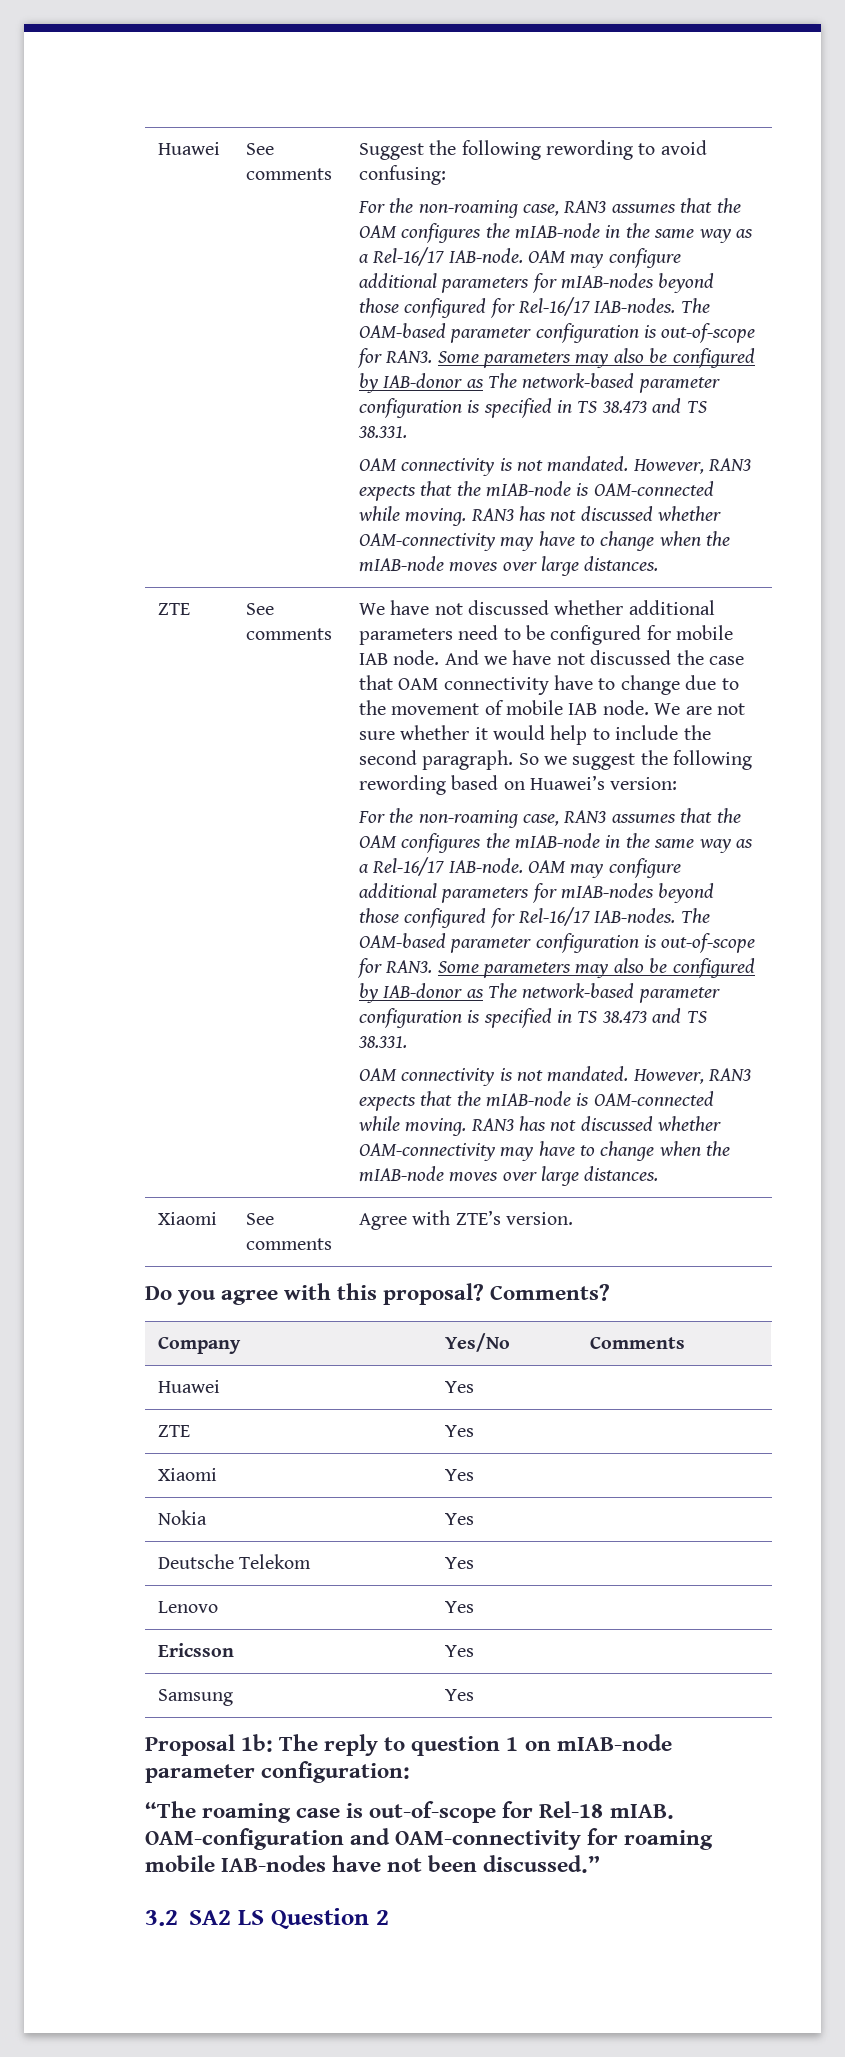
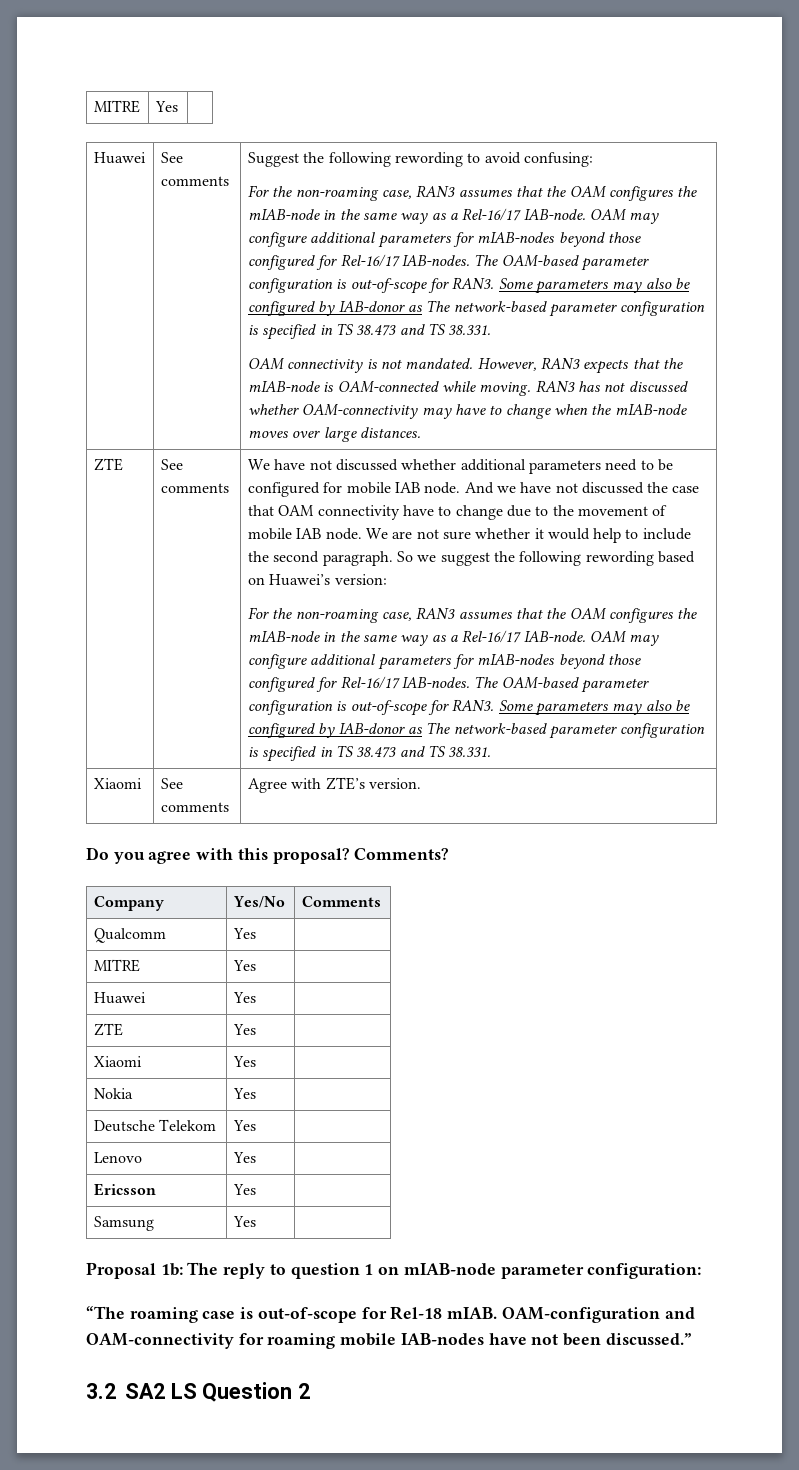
(157, 148) none -> [93,100,140,113] [154,101,178,112] MITRE | Yes | //
[358,1066,752,1086] [358,1091,714,1111] [357,1116,722,1136] [358,1141,731,1161] [358,1166,659,1186] // OAM connectivity is not mandated. However, RAN3 expects that the mIAB-node is OAM-connected while moving. RAN3 has not discussed whether OAM-connectivity may have to change when the mIAB-node moves over large distances. -> (492, 752) none
(685, 1342) none -> [93,928,166,943] [232,928,256,939] [93,959,140,972] [232,960,256,971] // Qualcomm | Yes | // MITRE | Yes |

